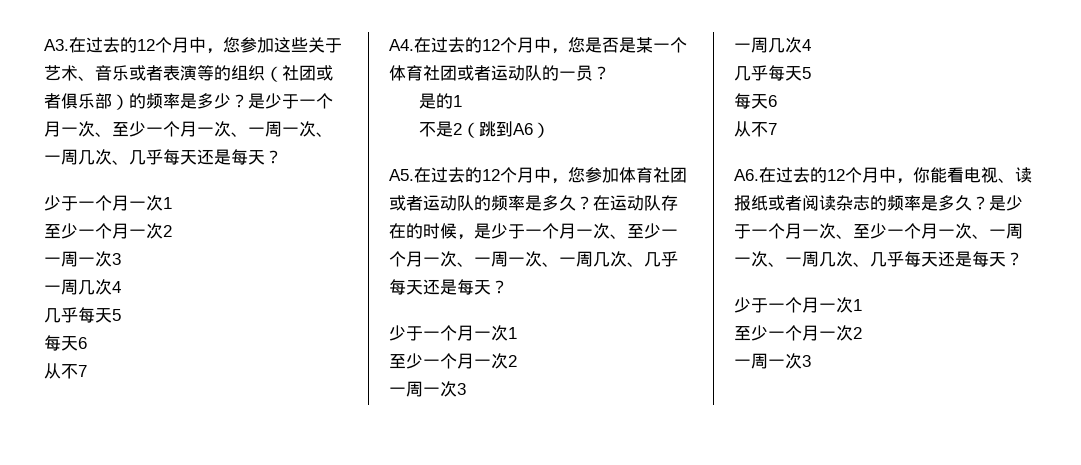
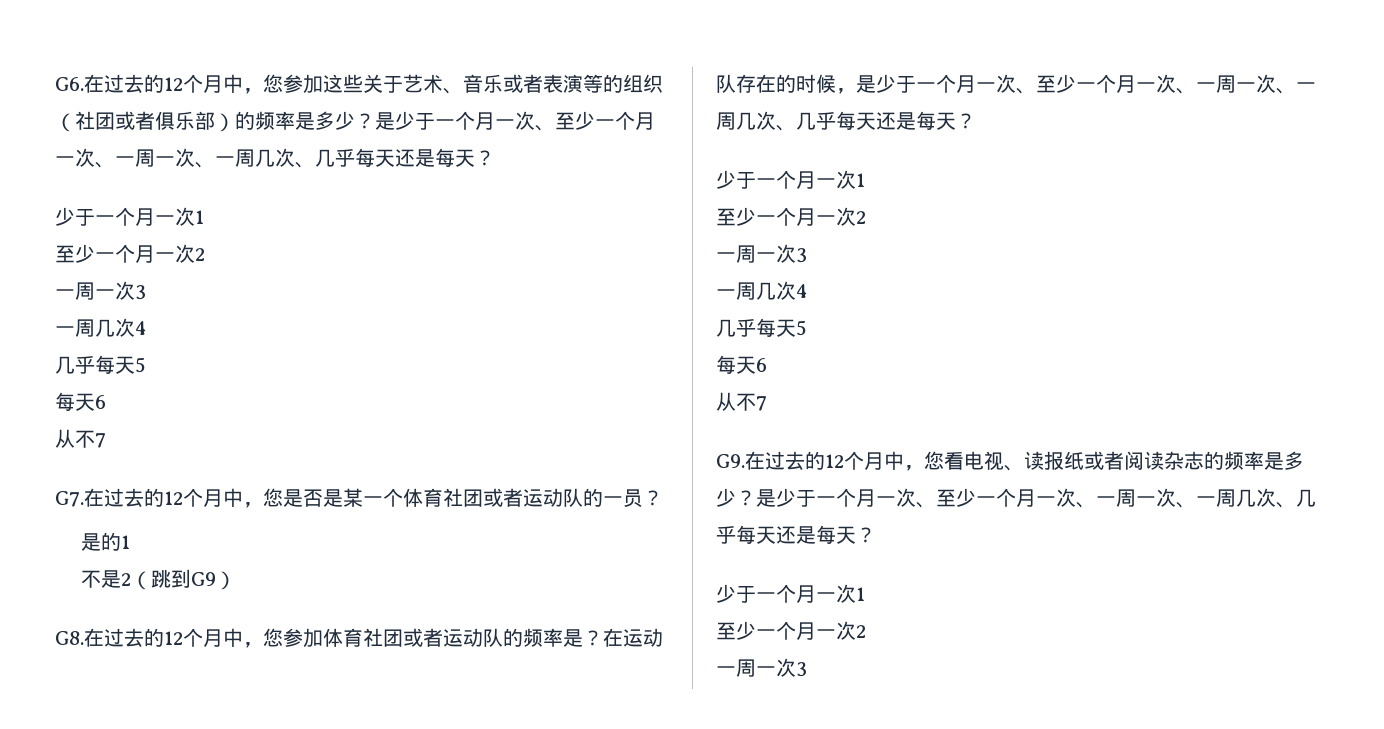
[44,39,69,51] A3. -> [55,77,84,91] G6.
[389,39,414,51] A4. -> [55,491,84,507] G7.
[512,123,533,135] A6 -> [191,572,217,586] G9
[389,169,414,181] A5. -> [55,631,84,645] G8.
[542,195,576,211] 多久 -> (583, 638) none
[734,167,947,184] A6.在过去的12个月中，你能 -> [716,451,944,471] G9.在过去的12个月中，您
[955,195,972,211] 久 -> [716,488,736,507] 少

